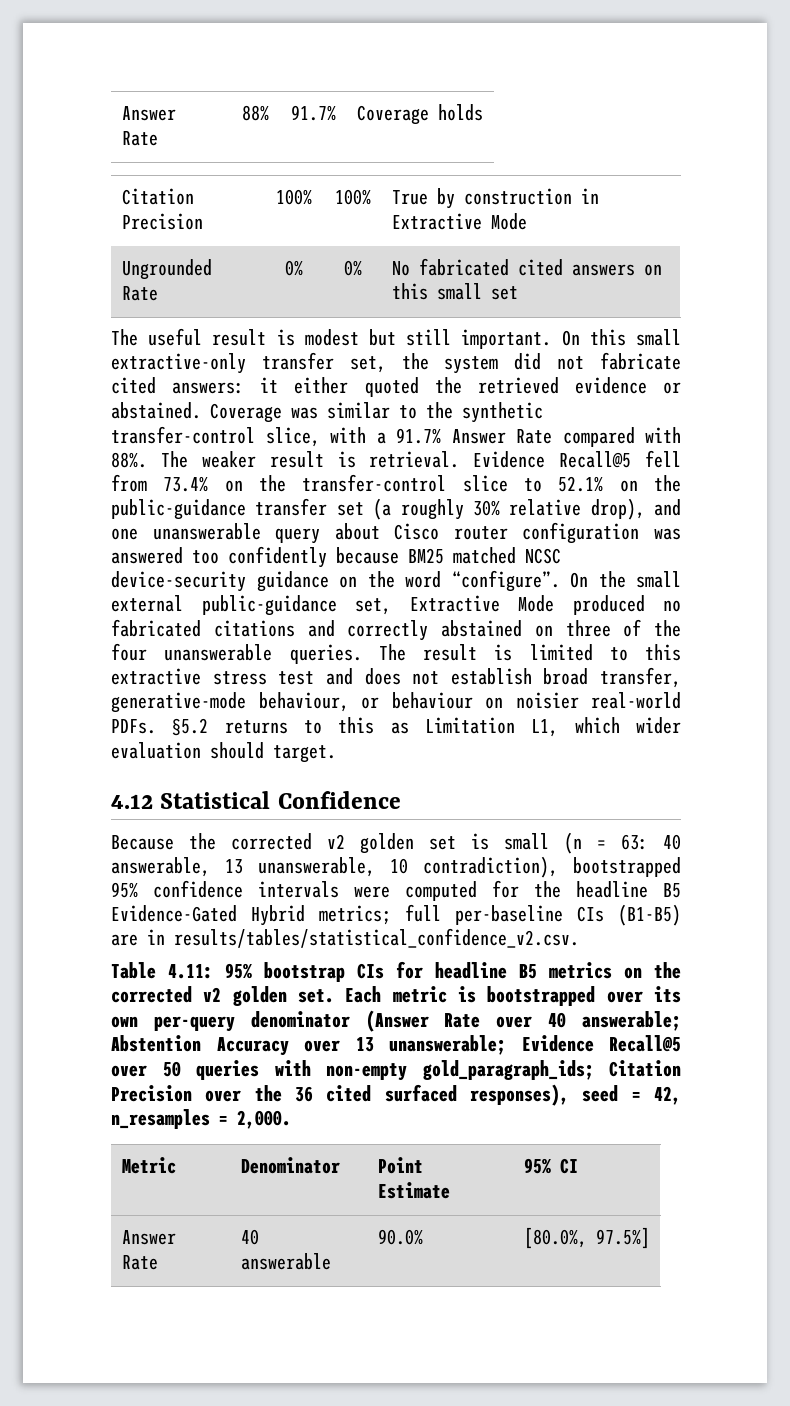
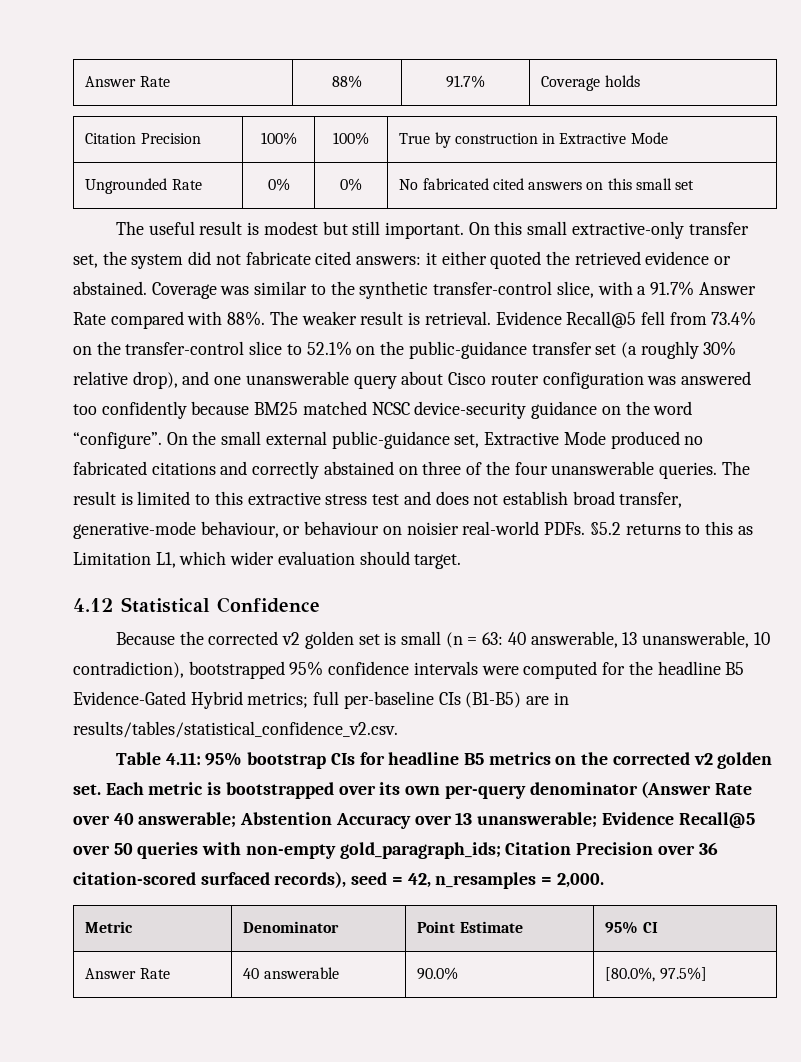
[254,1084,569,1106] the 36 cited surfaced responses), -> [698,842,718,855] [73,871,347,888] 36 citation-scored surfaced records),

